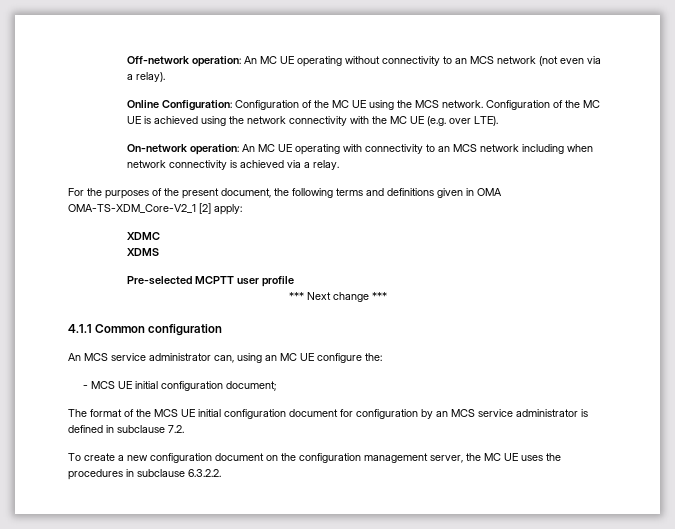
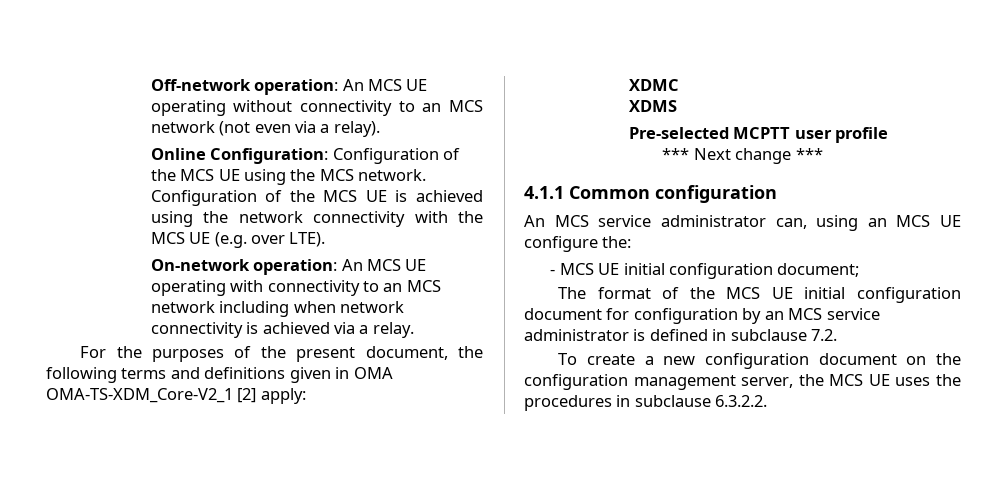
[260,56,278,64] MC -> [368,79,403,91] MCS
[332,100,350,108] MC -> [180,169,215,181] MCS
[583,100,601,108] MC -> [323,190,358,202] MCS
[390,116,408,124] MC -> [150,232,185,244] MCS
[258,144,276,152] MC -> [367,259,402,271] MCS
[280,353,297,361] MC -> [896,215,931,227] MCS
[484,453,501,461] MC -> [829,374,864,386] MCS

